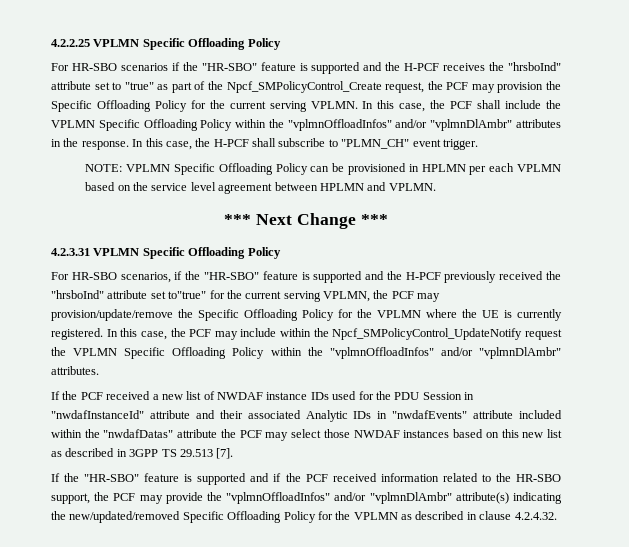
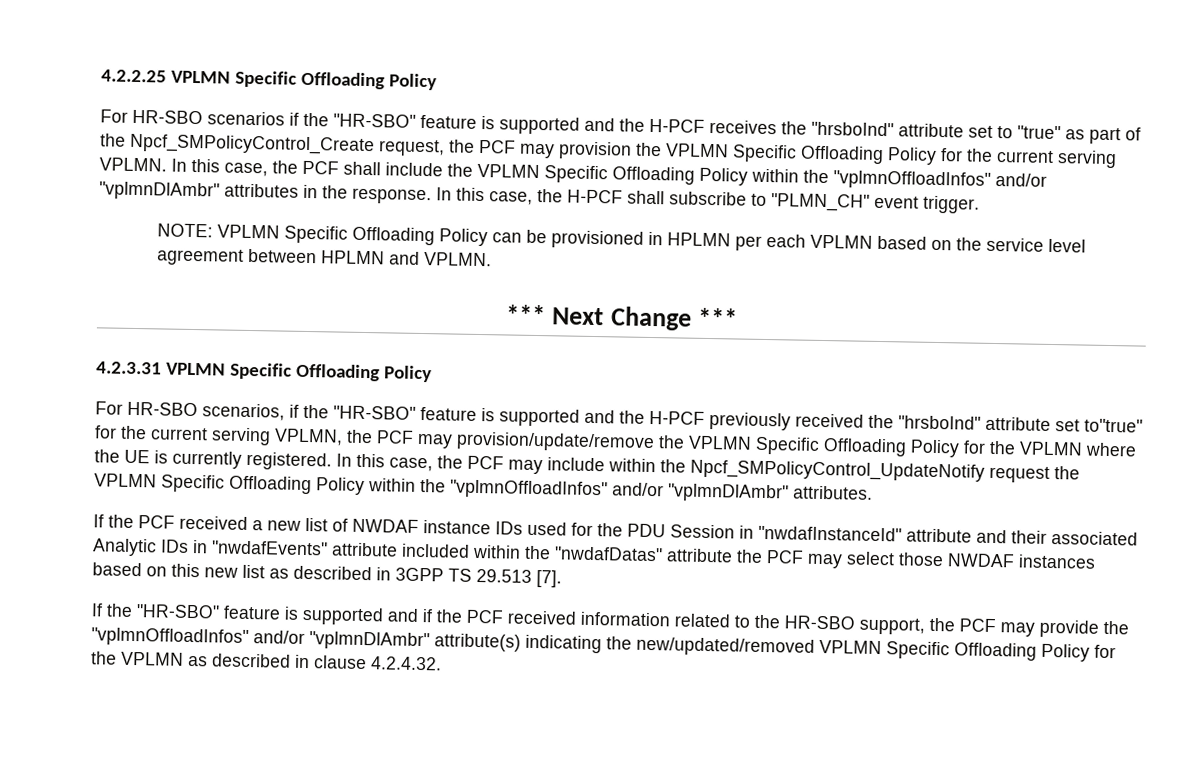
(561, 85) none -> [665,143,729,158] VPLMN
(193, 313) none -> [688,435,752,450] VPLMN
(181, 517) none -> [819,639,882,655] VPLMN

